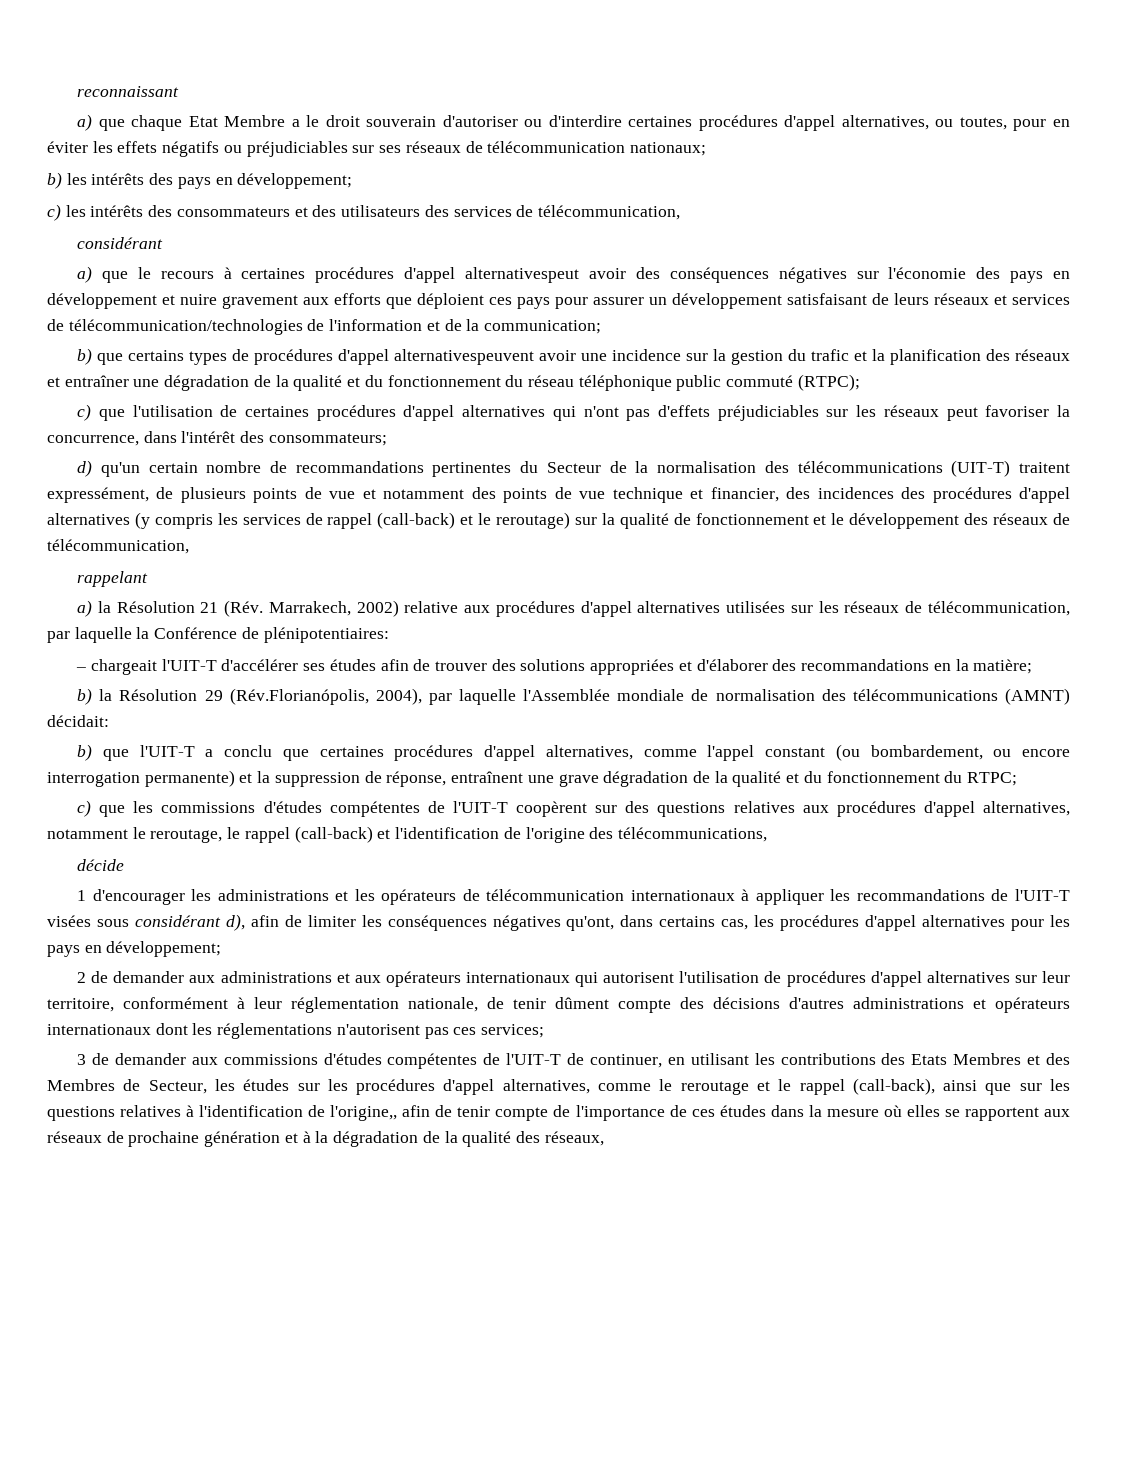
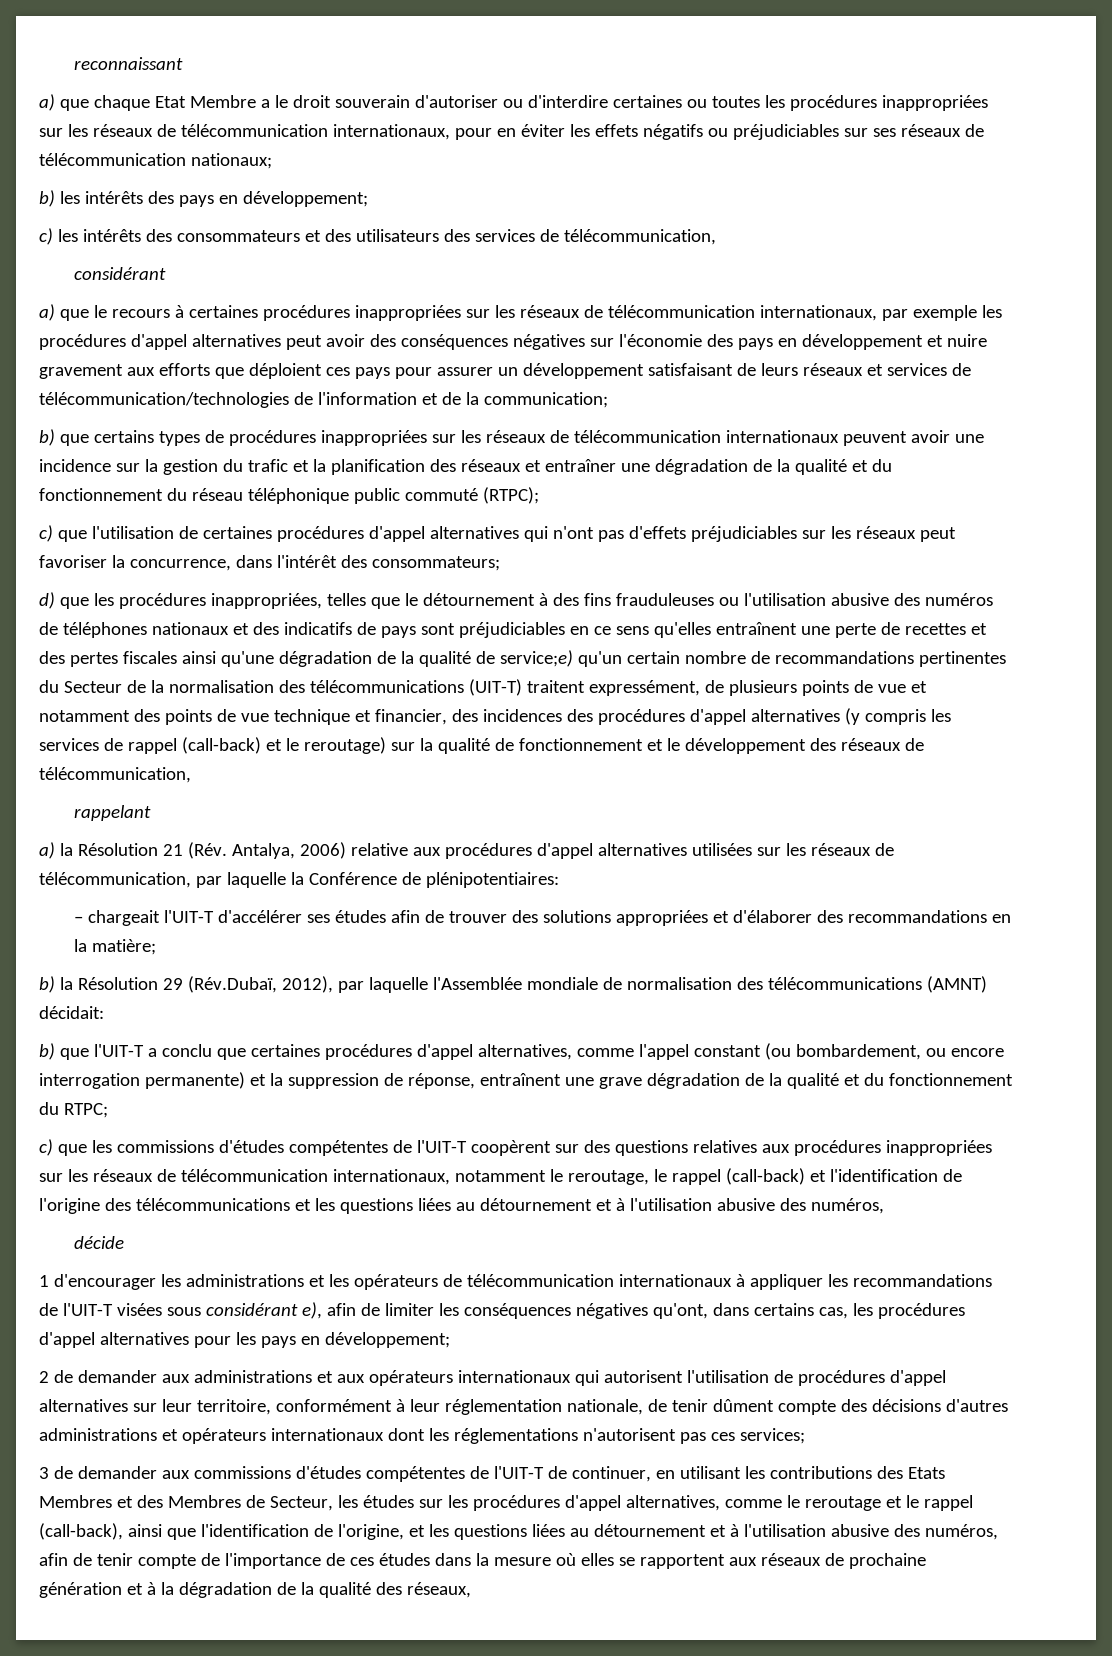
[698,115,1007,131] procédures d'appel alternatives, ou toutes, -> [686,95,988,111] [39,124,450,140] ou toutes les procédures inappropriées sur les réseaux de télécommunication internationaux,
[404,267,580,283] d'appel alternativespeut -> [354,305,1002,321] [39,334,322,350] inappropriées sur les réseaux de télécommunication internationaux, par exemple les procédures d'appel alternatives peut
[338,349,535,365] d'appel alternativespeuvent -> [320,430,907,446] inappropriées sur les réseaux de télécommunication internationaux peuvent
(93, 468) none -> [59,593,993,609] [39,622,987,638] [39,650,573,667] que les procédures inappropriées, telles que le détournement à des fins frauduleuses ou l'utilisation abusive des numéros de téléphones nationaux et des indicatifs de pays sont préjudiciables en ce sens qu'elles entraînent une perte de recettes et des pertes fiscales ainsi qu'une dégradation de la qualité de service;e)
[268,600,399,617] Marrakech, 2002) -> [231,842,346,859] Antalya, 2006)
[229,688,422,705] (Rév.Florianópolis, 2004), -> [187,976,333,993] (Rév.Dubaï, 2012),
[923,801,1070,817] d'appel alternatives, -> [885,1140,992,1156] [39,1169,450,1185] inappropriées sur les réseaux de télécommunication internationaux,
[617,827,767,842] télécommunications, -> [135,1198,884,1214] télécommunications et les questions liées au détournement et à l'utilisation abusive des numéros,
[225,914,245,931] d), -> [301,1302,322,1319] e),
[1019,1079,1070,1091] [47,1105,398,1121] sur les questions relatives à l'identification de l'origine,, -> [200,1524,998,1540] l'identification de l'origine, et les questions liées au détournement et à l'utilisation abusive des numéros,

